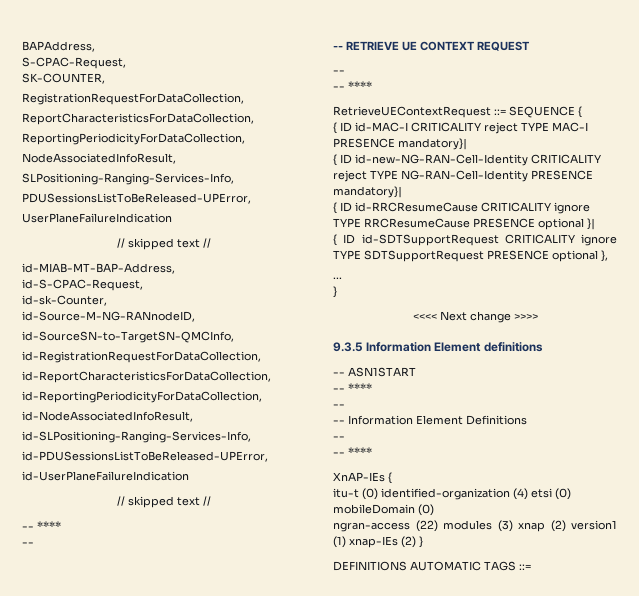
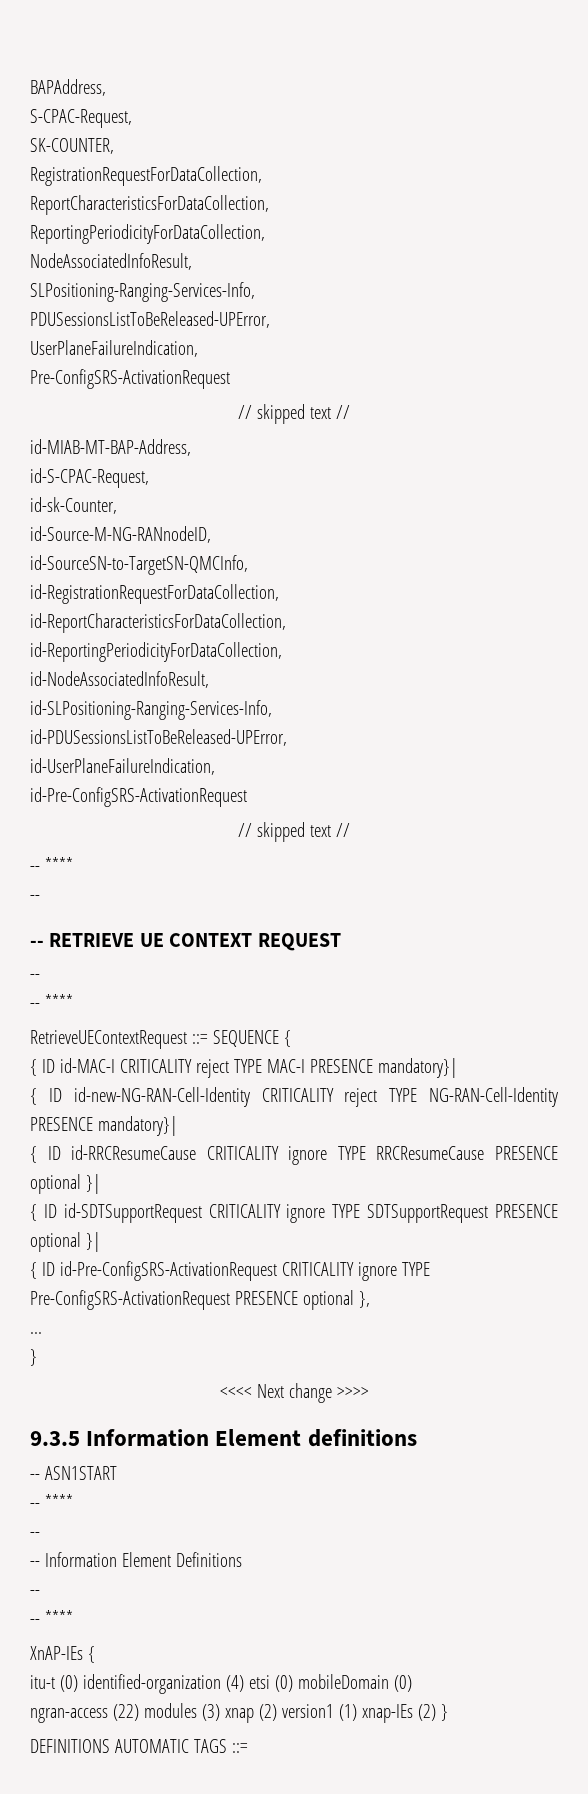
[22,213,172,223] UserPlaneFailureIndication -> [30,340,198,357] [30,369,230,389] UserPlaneFailureIndication, // Pre-ConfigSRS-ActivationRequest
[22,471,189,481] id-UserPlaneFailureIndication -> [30,758,215,775] [30,787,247,807] id-UserPlaneFailureIndication, // id-Pre-ConfigSRS-ActivationRequest
(598, 256) none -> [85,1232,101,1252] [30,1261,430,1281] [30,1290,354,1310] }| // { ID id-Pre-ConfigSRS-ActivationRequest CRITICALITY ignore TYPE Pre-ConfigSRS-ActivationRequest PRESENCE optional

